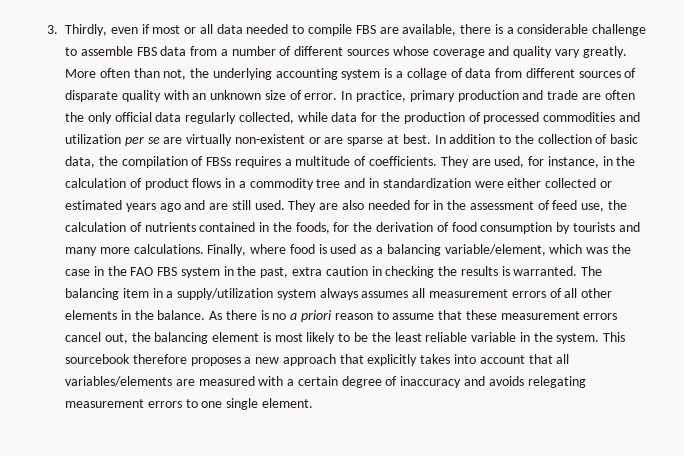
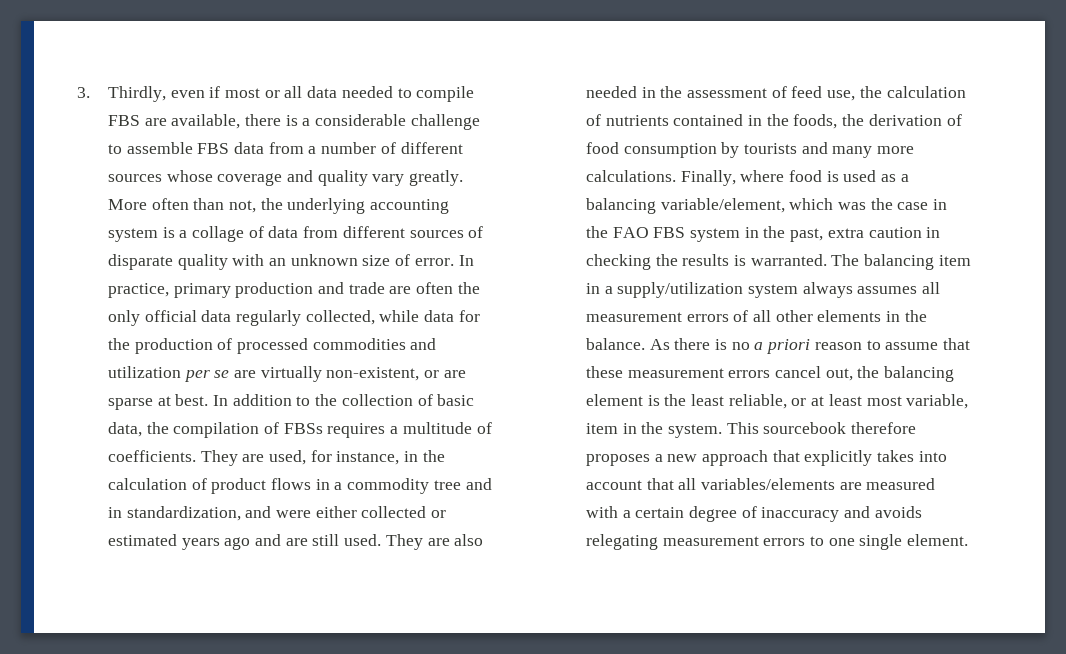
[234,134,305,144] non-existent -> [326,367,420,381] non-existent,
[382,178,471,188] standardization -> [126,506,272,521] standardization, and
[413,200,430,210] for -> (637, 92) none
[333,222,350,232] for -> (838, 121) none
[274,332,517,344] most likely to be the least reliable variable -> [664,394,969,409] [585,423,618,434] the least reliable, or at least most variable, item

